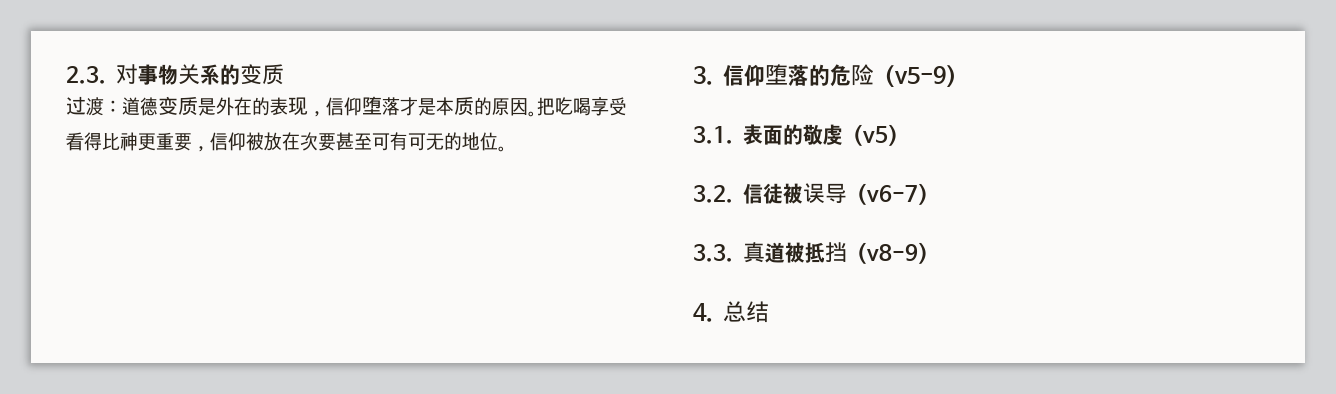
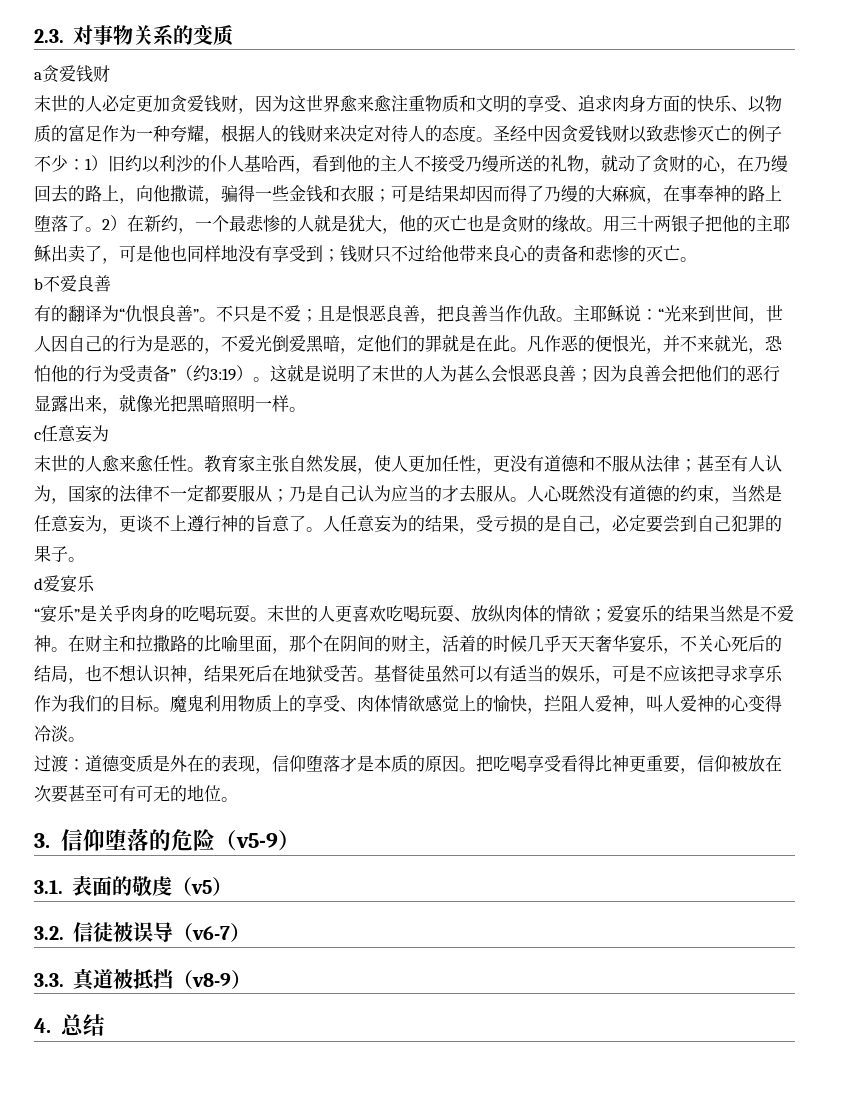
(284, 74) none -> [34,65,110,83] [34,95,782,114] [34,125,782,144] [34,154,788,174] [34,185,782,204] [34,214,790,234] [34,245,697,264] [34,275,111,292] [34,305,783,324] [34,334,783,354] [34,364,780,383] [34,394,306,414] [34,425,109,443] [34,455,782,474] [34,485,782,504] [34,515,782,534] [34,545,85,562] [34,575,95,593] [34,605,794,623] [34,635,782,654] [34,665,783,684] [34,695,782,714] [34,725,85,742] // a贪爱钱财 // 末世的人必定更加贪爱钱财，因为这世界愈来愈注重物质和文明的享受、追求肉身方面的快乐、以物质的富足作为一种夸耀，根据人的钱财来决定对待人的态度。圣经中因贪爱钱财以致悲惨灭亡的例子不少：1）旧约以利沙的仆人基哈西，看到他的主人不接受乃缦所送的礼物，就动了贪财的心，在乃缦回去的路上，向他撒谎，骗得一些金钱和衣服；可是结果却因而得了乃缦的大痳疯，在事奉神的路上堕落了。2）在新约，一个最悲惨的人就是犹大，他的灭亡也是贪财的缘故。用三十两银子把他的主耶稣出卖了，可是他也同样地没有享受到；钱财只不过给他带来良心的责备和悲惨的灭亡。 // b不爱良善 // 有的翻译为“仇恨良善”。不只是不爱；且是恨恶良善，把良善当作仇敌。主耶稣说：“光来到世间，世人因自己的行为是恶的，不爱光倒爱黑暗，定他们的罪就是在此。凡作恶的便恨光，并不来就光，恐怕他的行为受责备”（约3:19）。这就是说明了末世的人为甚么会恨恶良善；因为良善会把他们的恶行显露出来，就像光把黑暗照明一样。 // c任意妄为 // 末世的人愈来愈任性。教育家主张自然发展，使人更加任性，更没有道德和不服从法律；甚至有人认为，国家的法律不一定都要服从；乃是自己认为应当的才去服从。人心既然没有道德的约束，当然是任意妄为，更谈不上遵行神的旨意了。人任意妄为的结果，受亏损的是自己，必定要尝到自己犯罪的果子。 // d爱宴乐 // “宴乐”是关乎肉身的吃喝玩耍。末世的人更喜欢吃喝玩耍、放纵肉体的情欲；爱宴乐的结果当然是不爱神。在财主和拉撒路的比喻里面，那个在阴间的财主，活着的时候几乎天天奢华宴乐，不关心死后的结局，也不想认识神，结果死后在地狱受苦。基督徒虽然可以有适当的娱乐，可是不应该把寻求享乐作为我们的目标。魔鬼利用物质上的享受、肉体情欲感觉上的愉快，拦阻人爱神，叫人爱神的心变得冷淡。

